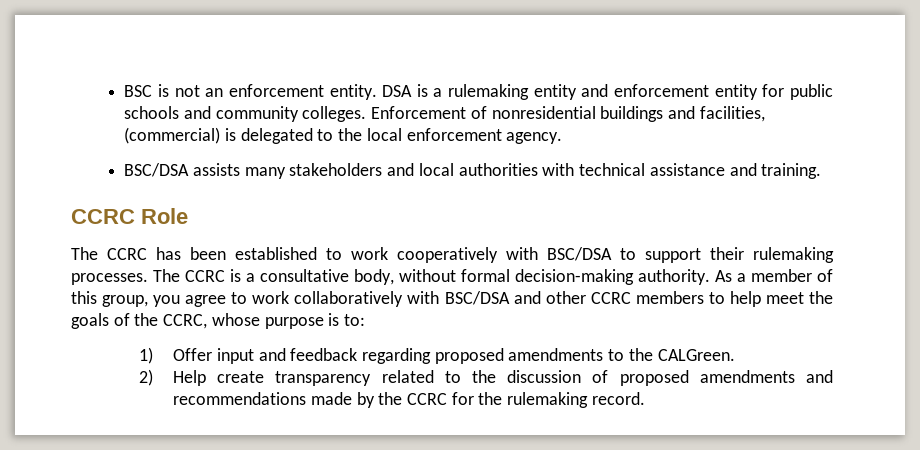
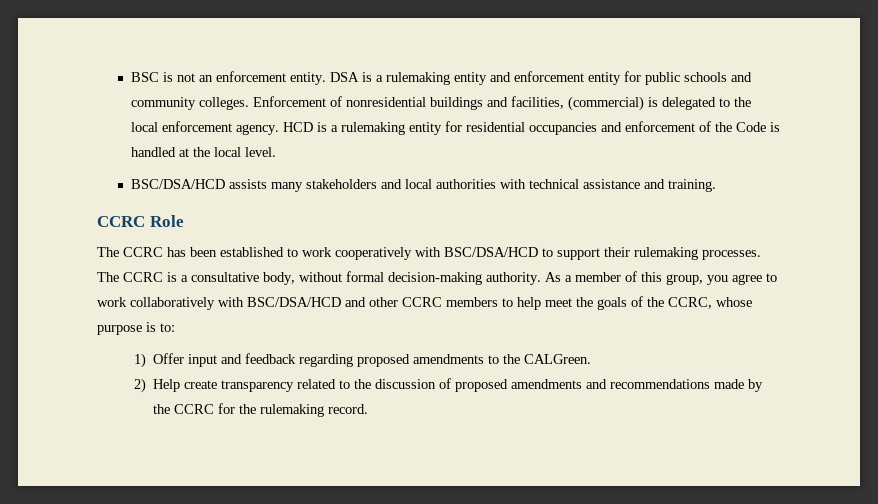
[124,163,190,177] // BSC/DSA -> [283,121,781,135] [131,147,277,157] [131,179,226,189] HCD is a rulemaking entity for residential occupancies and enforcement of the Code is handled at the local level. // BSC/DSA/HCD
[547,247,612,261] BSC/DSA -> [444,247,538,257] BSC/DSA/HCD
[444,291,510,305] BSC/DSA -> [247,297,341,307] BSC/DSA/HCD

